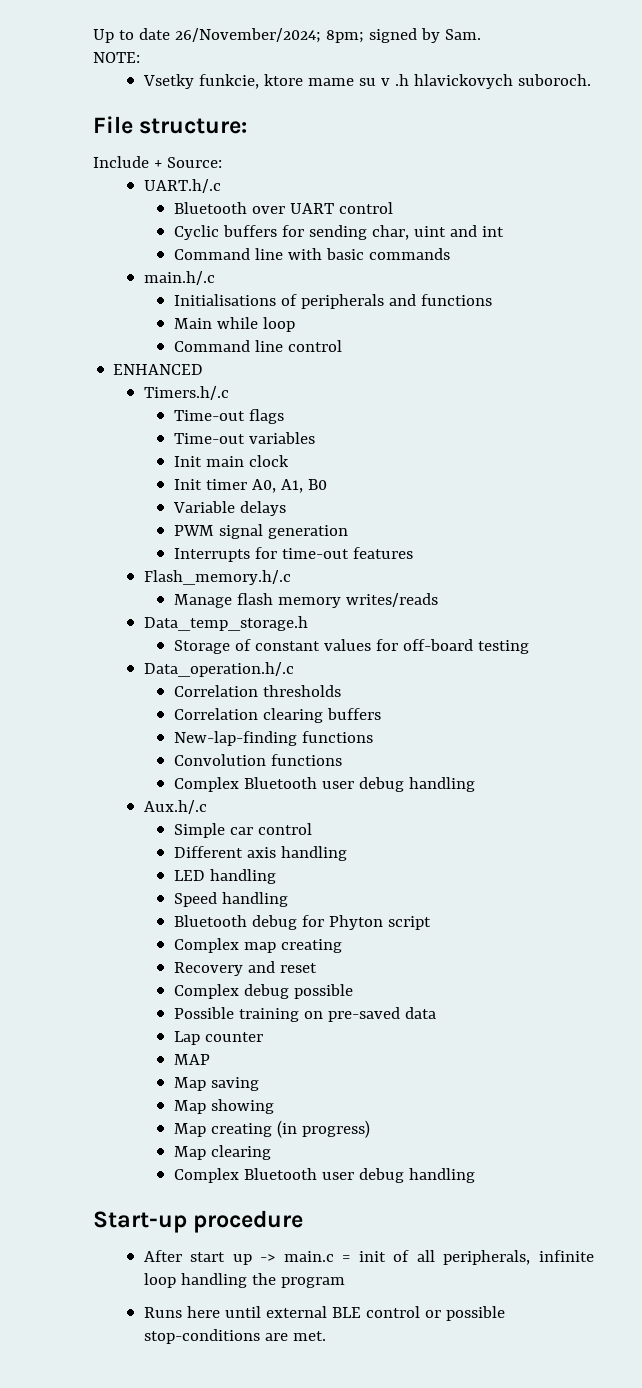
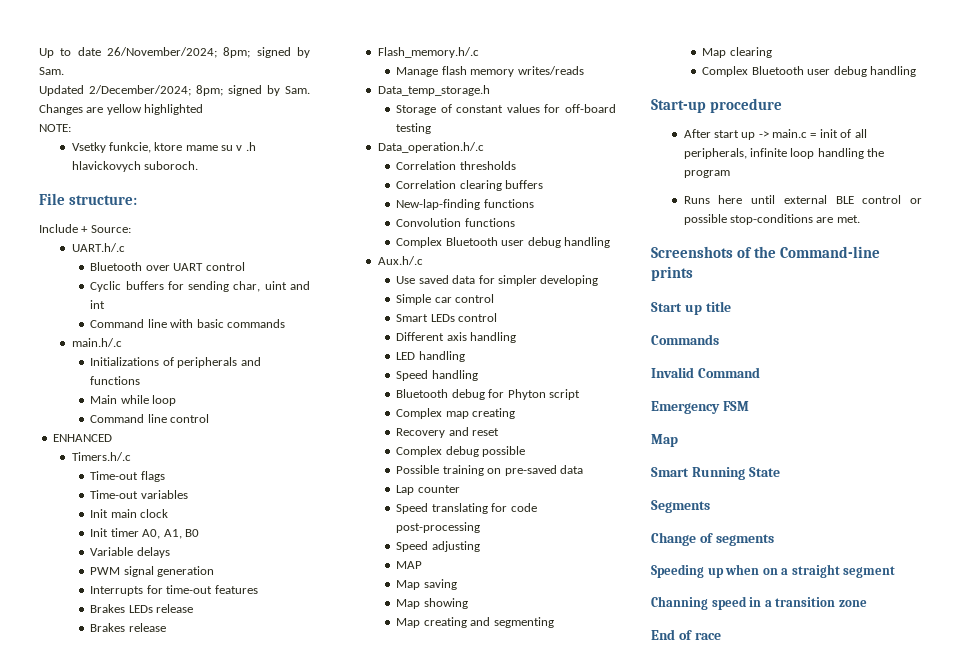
(481, 34) none -> [39,85,310,96] [39,104,204,115] // Updated 2/December/2024; 8pm; signed by Sam. Changes are yellow highlighted
[173,294,276,306] Initialisations -> [90,357,160,366] Initializations
(413, 553) none -> [90,604,194,613] [90,623,166,632] // Brakes LEDs release // Brakes release
(207, 807) none -> [396,275,599,286] // Use saved data for simpler developing
(312, 829) none -> [396,313,498,322] // Smart LEDs control
(263, 1037) none -> [396,503,537,514] [396,522,481,533] [396,541,480,552] // Speed translating for code post-processing // Speed adjusting
[276,1120,370,1138] (in progress) -> [470,617,554,628] and segmenting
(326, 1336) none -> [651,246,881,258] [651,266,693,281] [651,301,731,315] [651,334,719,345] [651,367,760,378] [651,401,749,414] [651,434,678,447] [651,467,780,480] [651,500,710,513] [651,532,774,546] [651,564,896,578] [651,596,867,610] [651,629,721,640] // Screenshots of the Command-line prints // Start up title // Commands // Invalid Command // Emergency FSM // Map // Smart Running State // Segments // Change of segments // Speeding up when on a straight segment // Channing speed in a transition zone // End of race

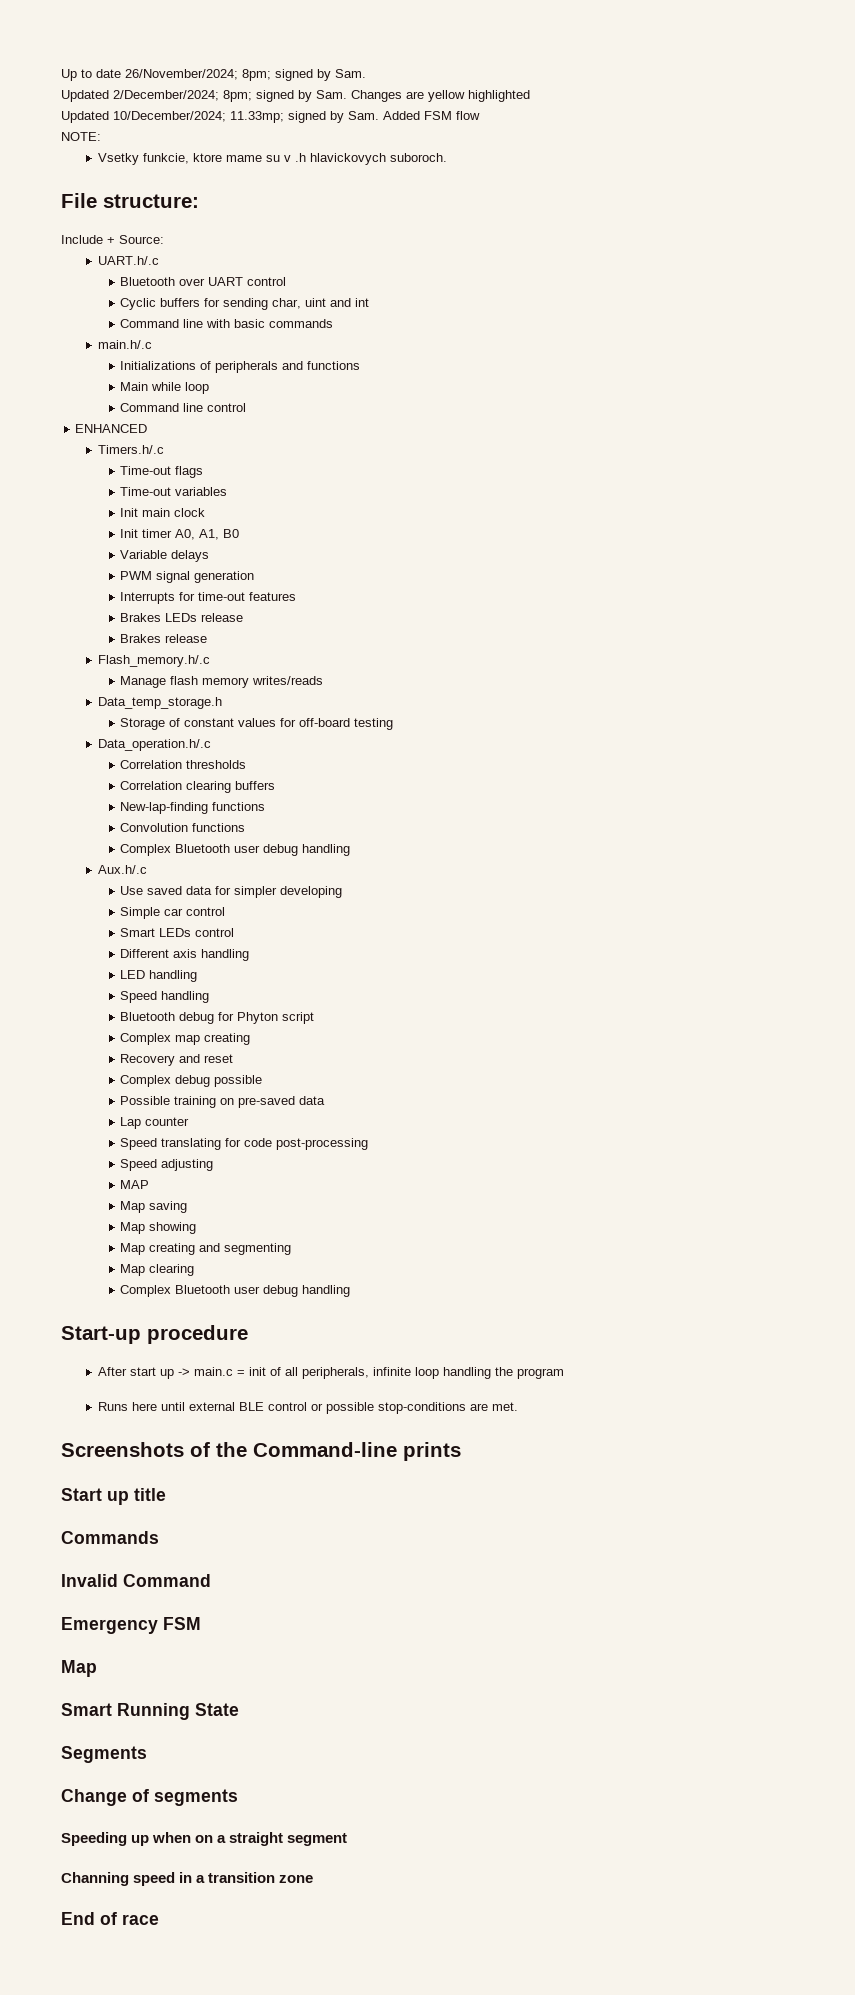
(204, 109) none -> [61,111,480,123] // Updated 10/December/2024; 11.33mp; signed by Sam. Added FSM flow

